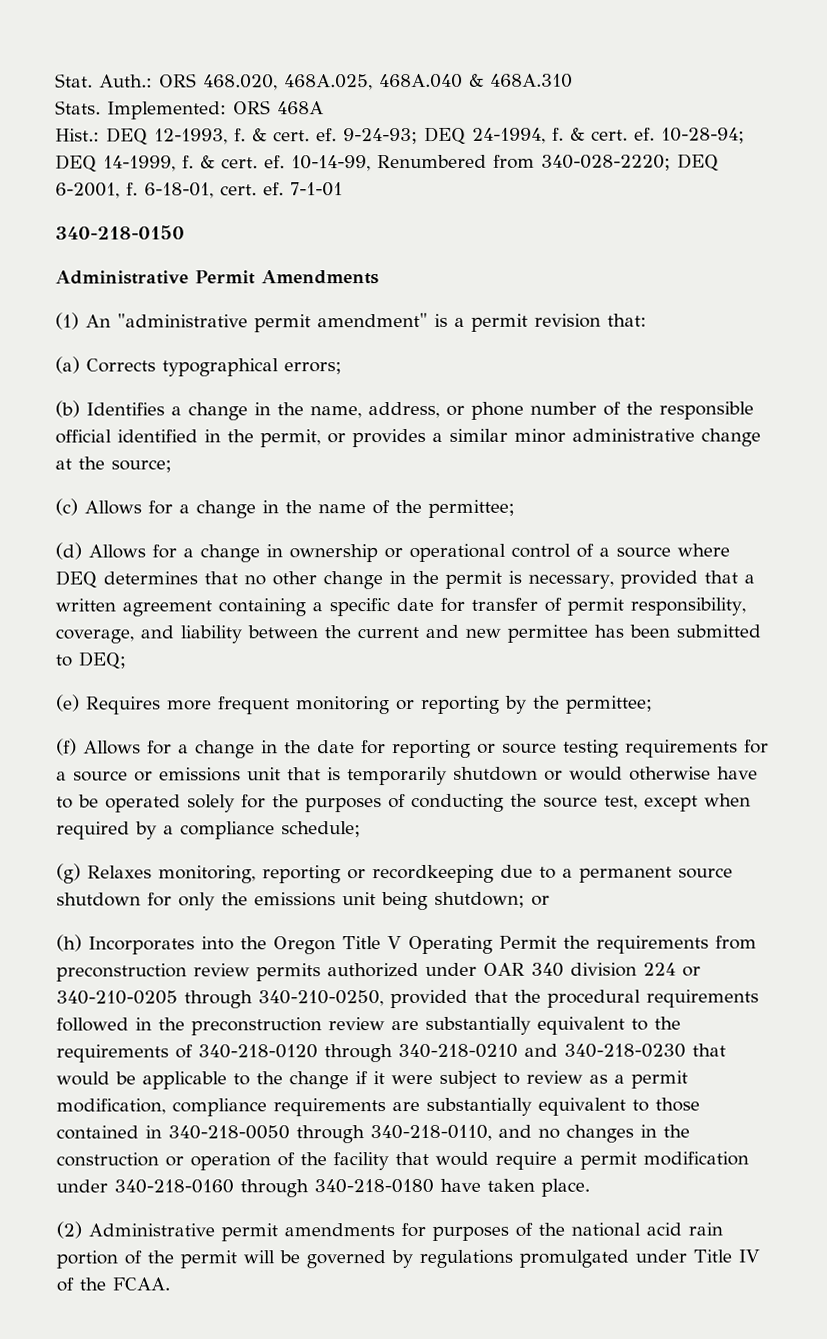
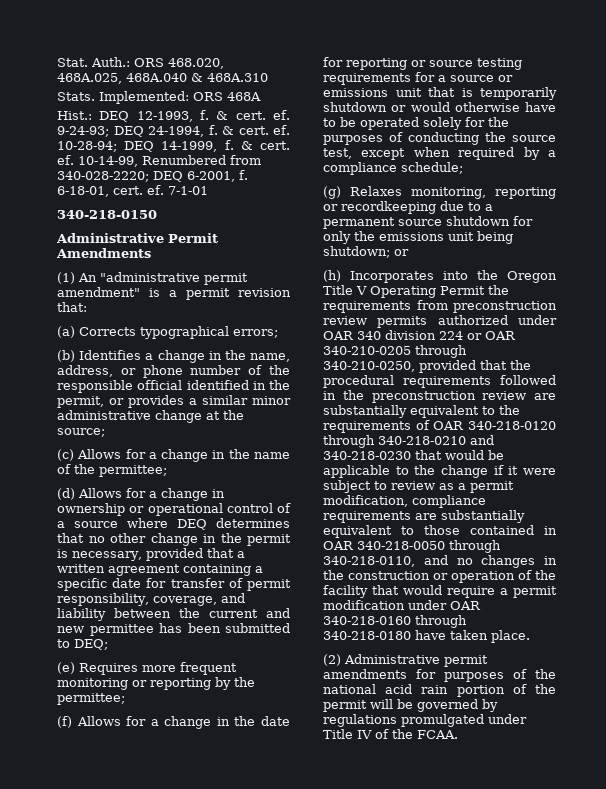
(701, 971) none -> [485,331,516,340] OAR
(193, 1051) none -> [433,421,465,430] OAR
(162, 1132) none -> [323,541,354,550] OAR
(108, 1186) none -> [450,601,481,610] OAR

